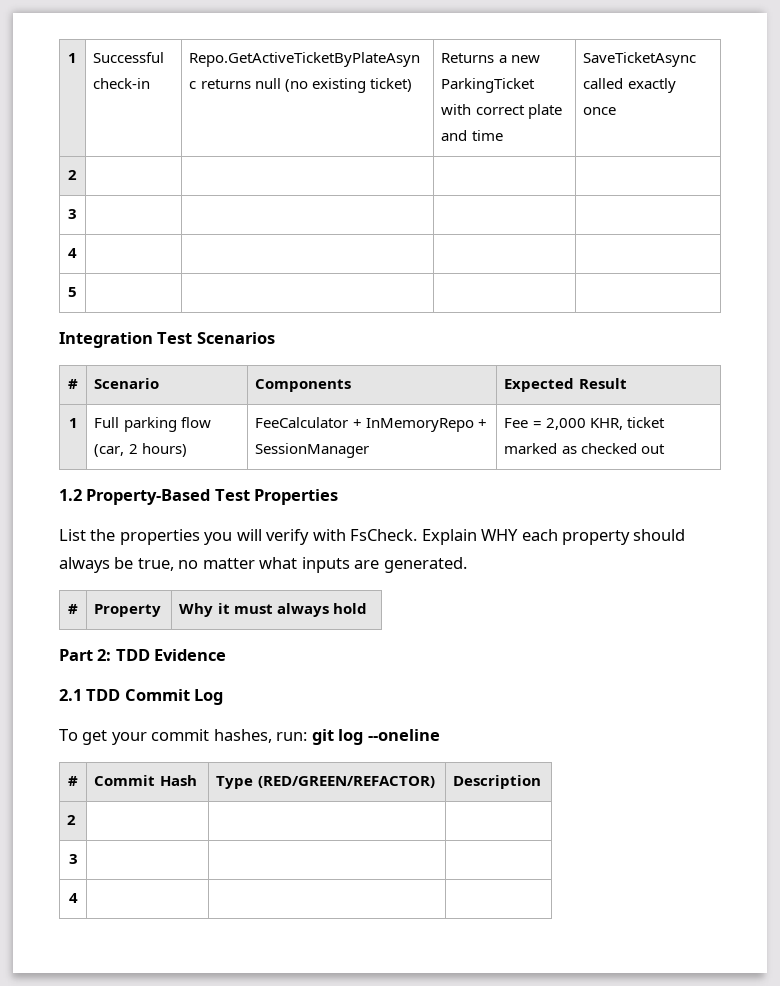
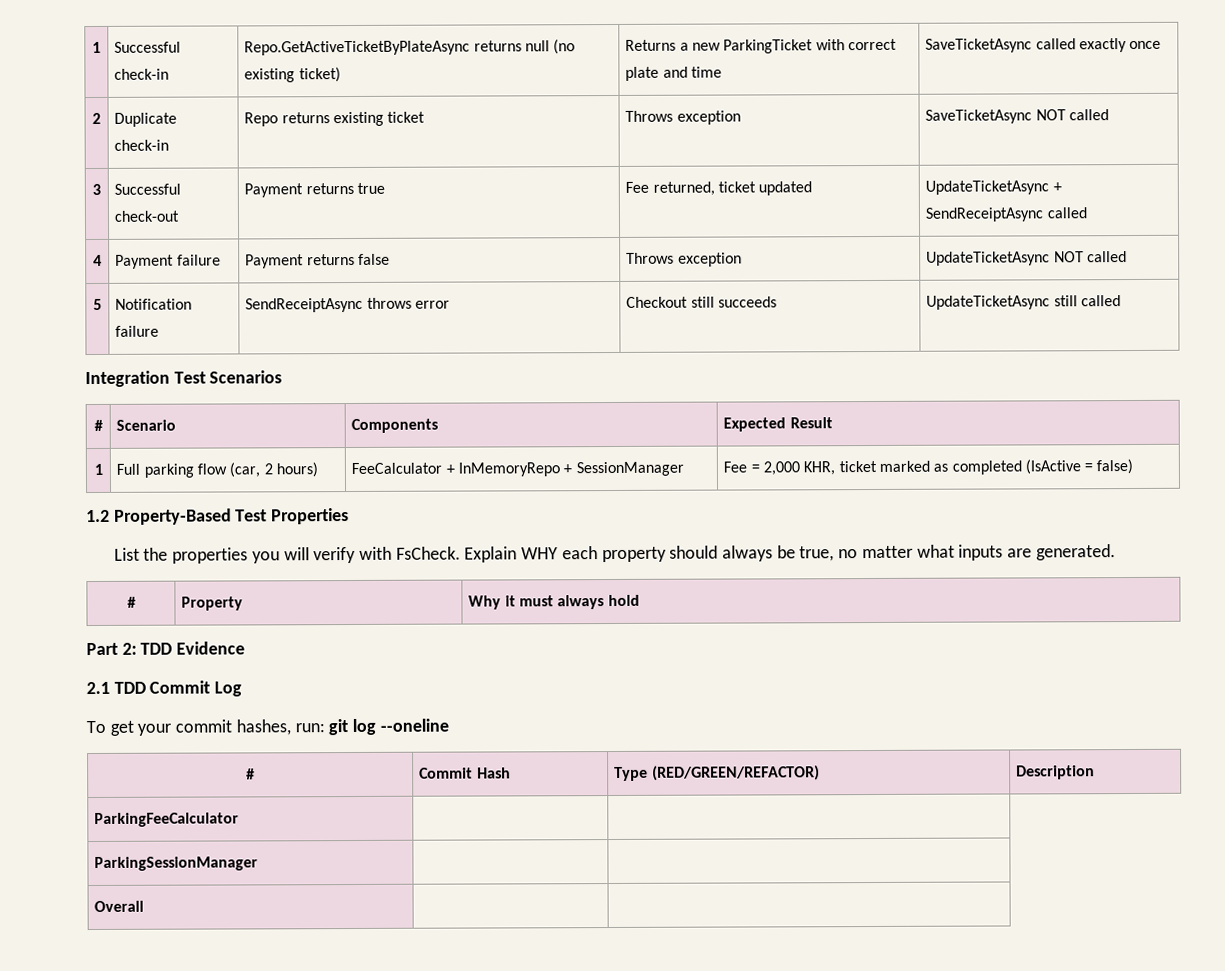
[68,209,77,219] [68,248,77,258] [68,287,77,297] | | | // 3 | | | | // 4 | | | | // 5 | | | | -> [114,112,178,127] [114,139,170,151] [244,111,426,127] [625,110,741,125] [925,109,1109,124] [92,183,101,195] [114,183,182,195] [114,210,180,222] [244,182,385,198] [625,181,813,196] [925,180,1062,195] [925,207,1087,222] [93,254,102,266] [115,254,221,269] [245,253,390,269] [626,252,742,267] [926,251,1127,266] [93,298,102,310] [115,298,193,310] [115,325,160,337] [245,297,450,313] [626,296,777,308] [926,295,1121,310] Duplicate check-in | Repo returns existing ticket | Throws exception | SaveTicketAsync NOT called // 3 | Successful check-out | Payment returns true | Fee returned, ticket updated | UpdateTicketAsync + SendReceiptAsync called // 4 | Payment failure | Payment returns false | Throws exception | UpdateTicketAsync NOT called // 5 | Notification failure | SendReceiptAsync throws error | Checkout still succeeds | UpdateTicketAsync still called
[580,443,665,454] checked out -> [951,458,1134,475] completed (IsActive = false)
[67,815,77,825] [68,854,78,864] [68,893,78,903] 2 | | | // 3 | | | // 4 | -> [94,812,240,827] [94,856,259,871] [94,900,145,912] ParkingFeeCalculator | | // ParkingSessionManager | | // Overall

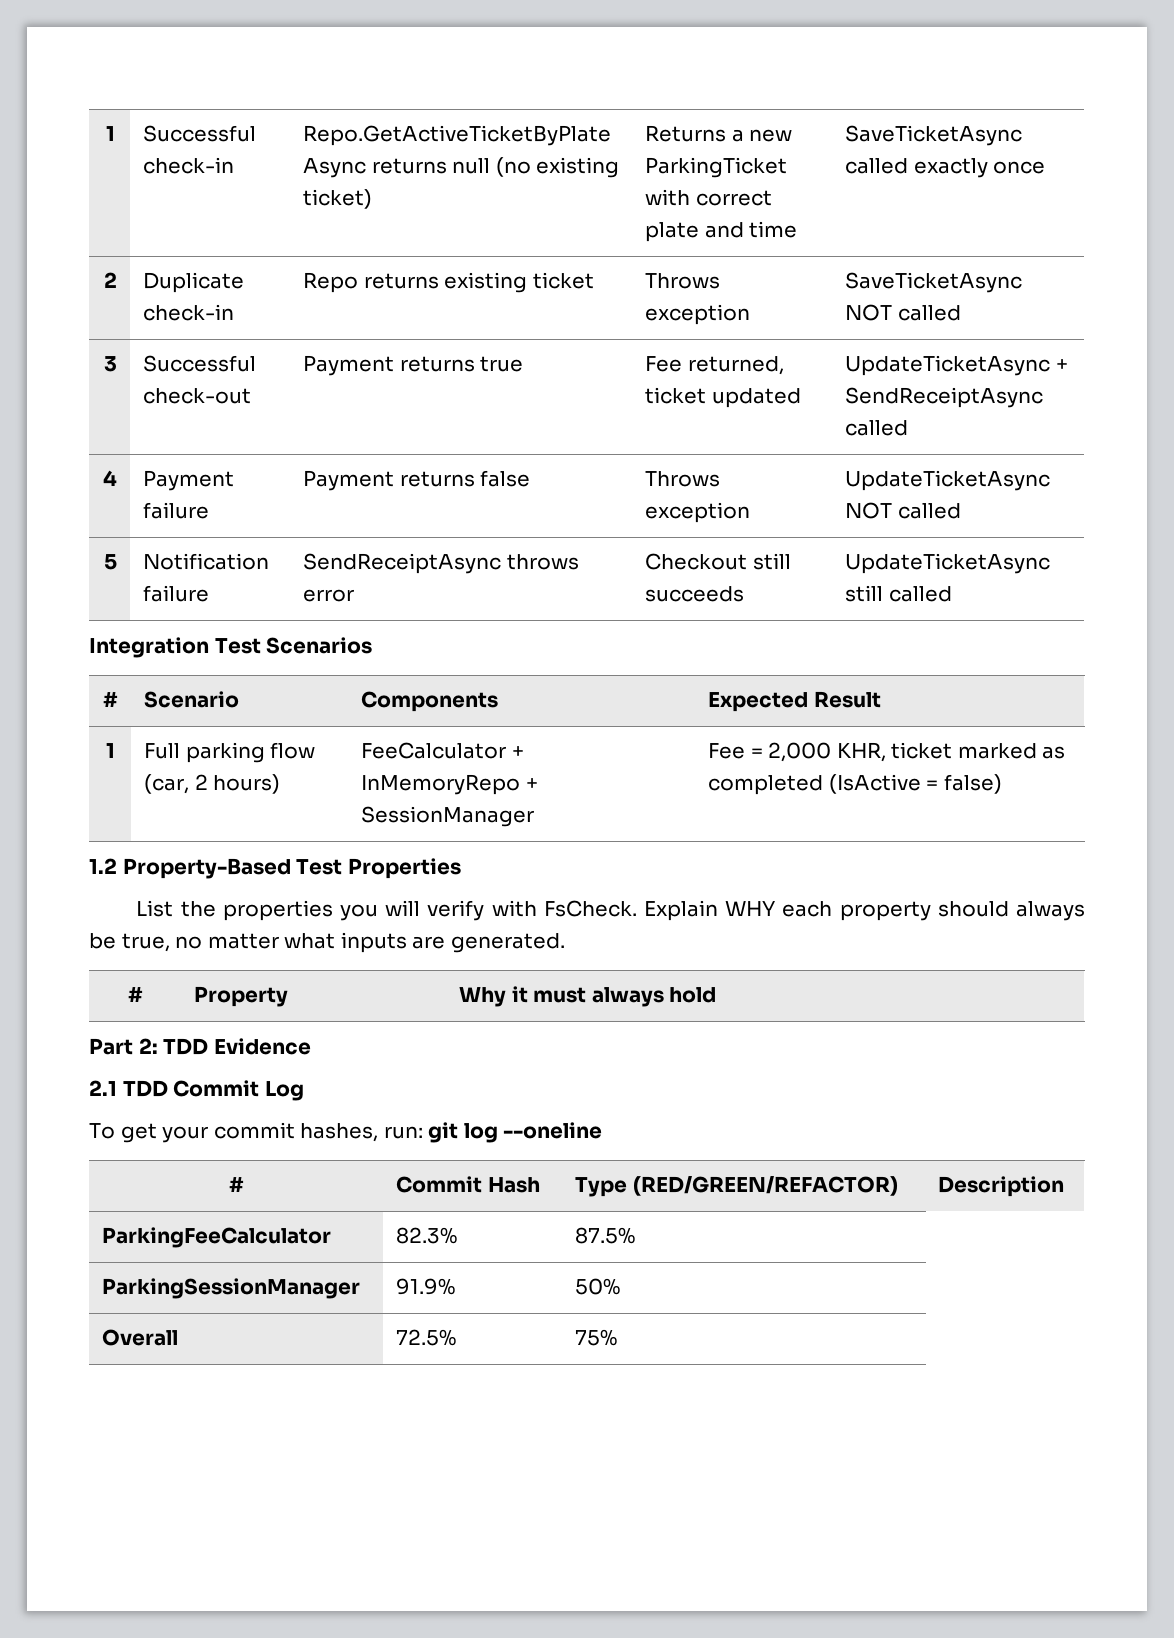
(240, 819) | -> [396,1227,458,1244] [575,1227,636,1244] 82.3% | 87.5%
(259, 863) | -> [396,1278,456,1295] [575,1278,621,1295] 91.9% | 50%
(145, 906) | -> [396,1329,457,1346] [575,1329,618,1346] 72.5% | 75%

